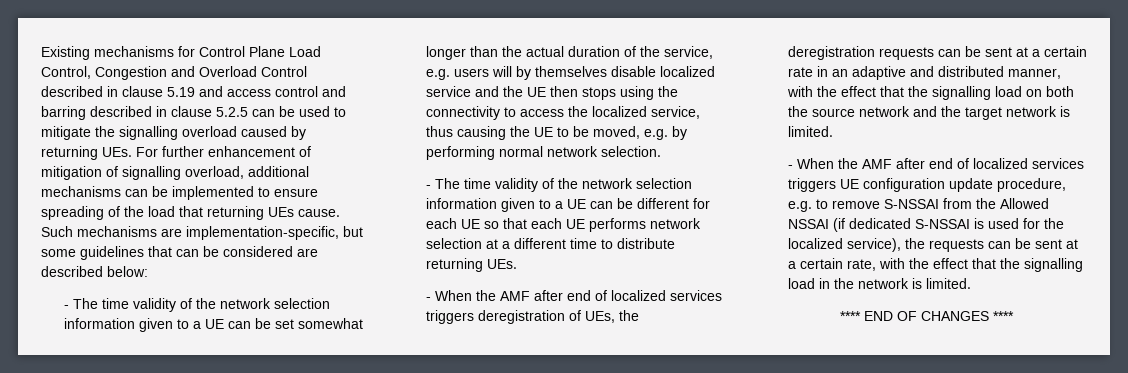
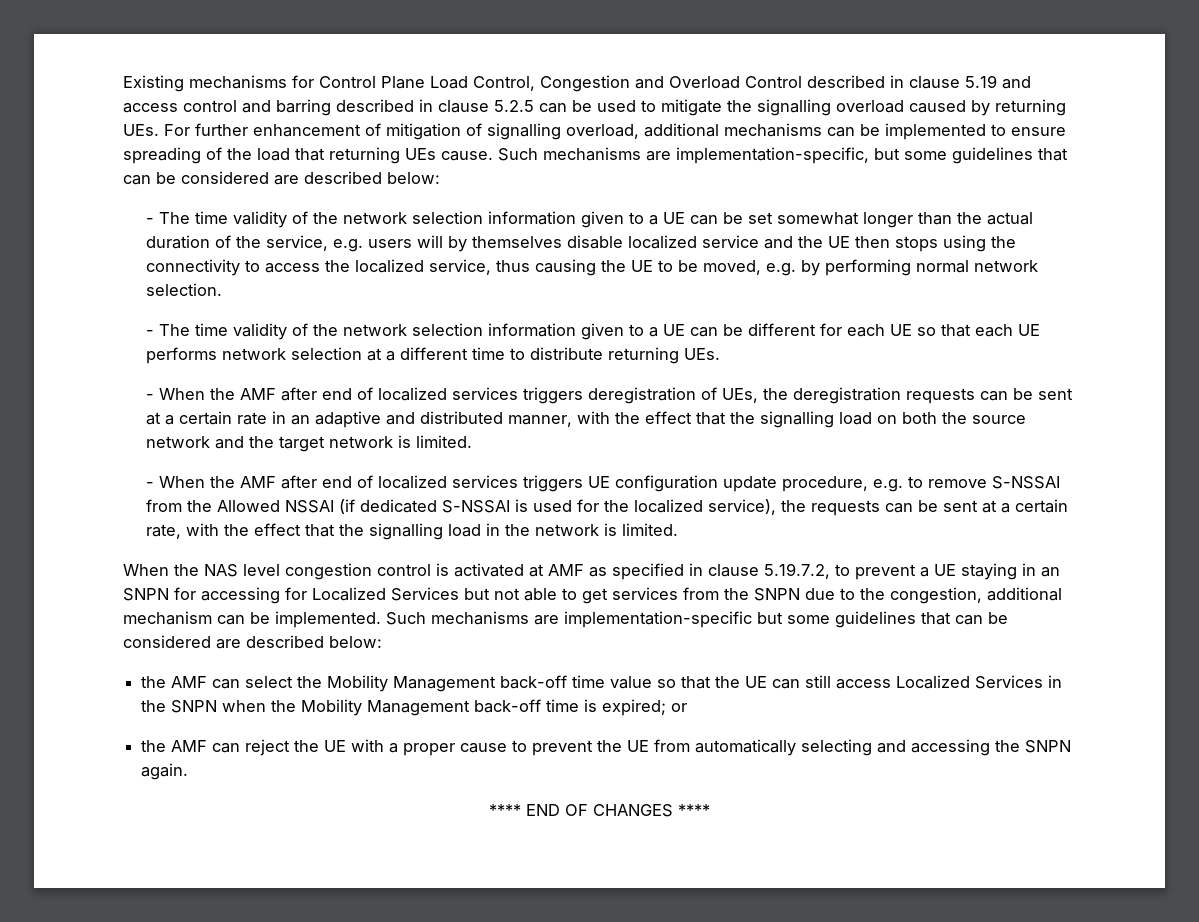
(971, 283) none -> [123,563,1060,580] [123,587,1062,604] [123,611,1008,628] [123,635,382,649] [141,675,1063,692] [141,699,688,716] [141,739,1072,756] [141,763,189,780] // When the NAS level congestion control is activated at AMF as specified in clause 5.19.7.2, to prevent a UE staying in an SNPN for accessing for Localized Services but not able to get services from the SNPN due to the congestion, additional mechanism can be implemented. Such mechanisms are implementation-specific but some guidelines that can be considered are described below: // the AMF can select the Mobility Management back-off time value so that the UE can still access Localized Services in the SNPN when the Mobility Management back-off time is expired; or // the AMF can reject the UE with a proper cause to prevent the UE from automatically selecting and accessing the SNPN again.

